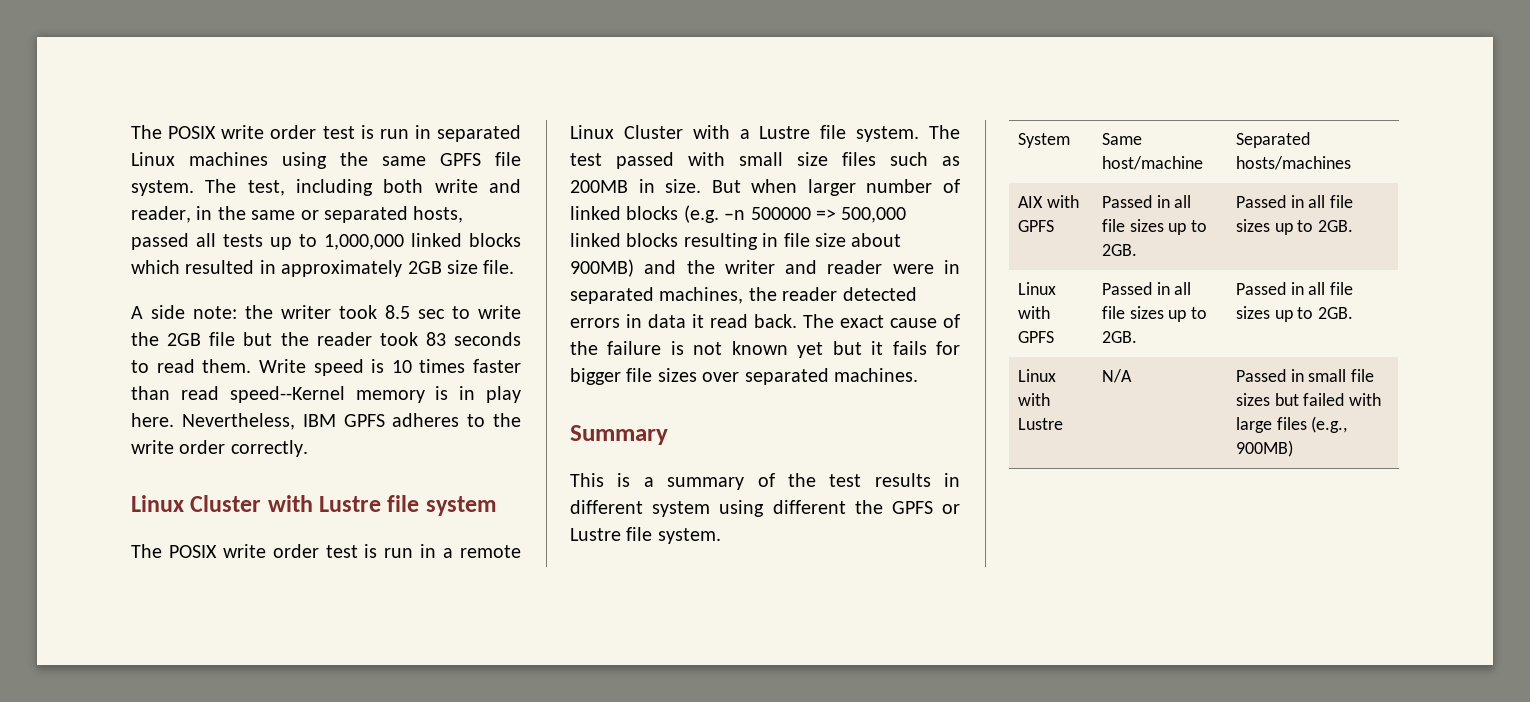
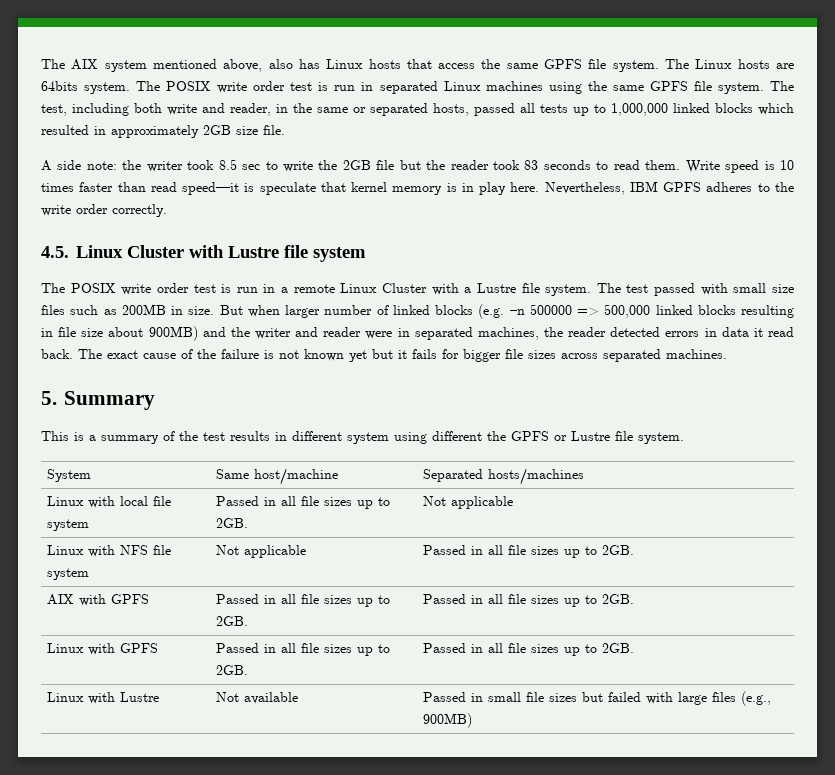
[131,125,162,139] The -> [41,59,794,72] [41,81,161,94] The AIX system mentioned above, also has Linux hosts that access the same GPFS file system. The Linux hosts are 64bits system. The
[229,386,345,403] speed--Kernel -> [182,182,388,195] speed—it is speculate that kernel
(308, 448) none -> [41,246,69,258] 4.5.
[702,372,740,382] over -> [561,353,598,359] across
(918, 375) none -> [41,391,57,405] 5.
(1351, 163) none -> [46,496,171,508] [46,519,89,531] [215,496,390,509] [215,518,248,528] [422,496,513,509] [46,545,171,557] [46,568,89,580] [215,545,306,558] [422,545,634,558] // Linux with local file system | Passed in all file sizes up to 2GB. | Not applicable // Linux with NFS file system | Not applicable | Passed in all file sizes up to 2GB.
[1101,369,1132,383] N/A -> [215,692,298,704] Not available

